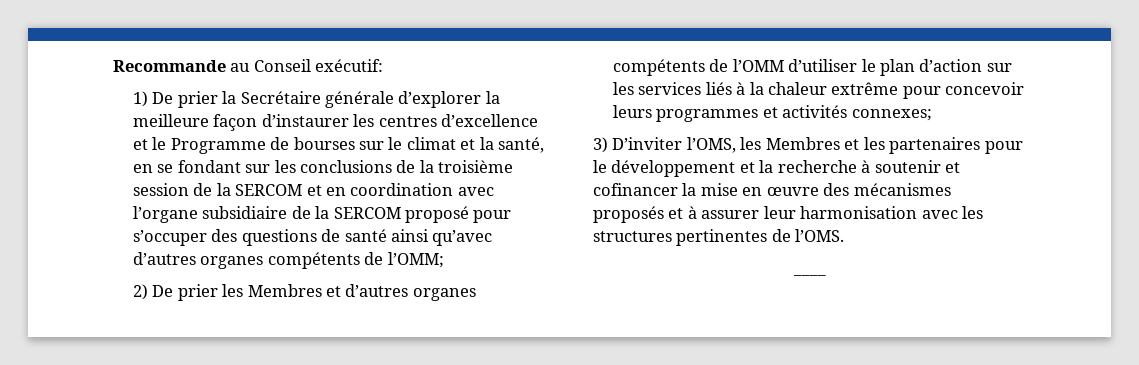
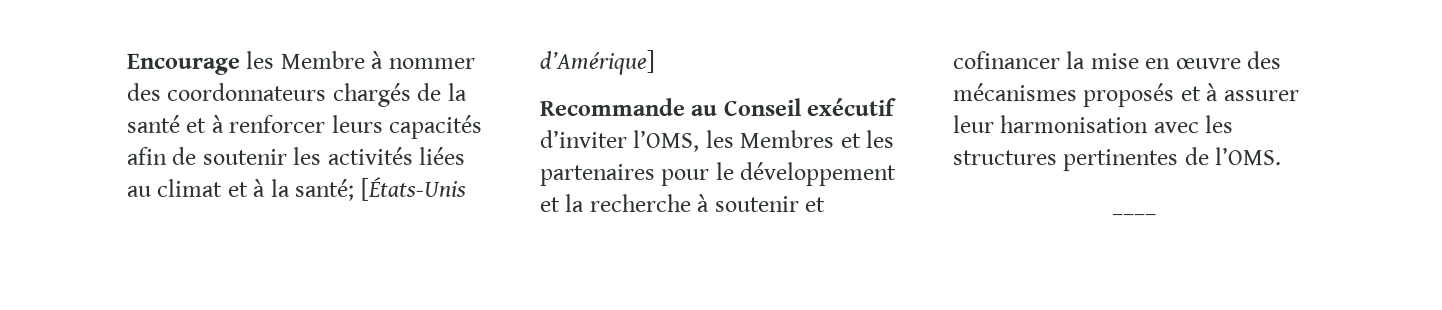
[113,59,384,72] [132,91,500,108] [132,114,539,131] [132,137,545,154] [132,160,514,173] [132,183,494,196] [132,206,512,223] [132,229,493,246] [132,252,444,269] [132,284,476,301] [612,59,1012,76] [612,82,1025,99] [612,105,932,122] [593,137,683,153] Recommande au Conseil exécutif: // 1) De prier la Secrétaire générale d’explorer la meilleure façon d’instaurer les centres d’excellence et le Programme de bourses sur le climat et la santé, en se fondant sur les conclusions de la troisième session de la SERCOM et en coordination avec l’organe subsidiaire de la SERCOM proposé pour s’occuper des questions de santé ainsi qu’avec d’autres organes compétents de l’OMM; // 2) De prier les Membres et d’autres organes compétents de l’OMM d’utiliser le plan d’action sur les services liés à la chaleur extrême pour concevoir leurs programmes et activités connexes; // 3) D’inviter -> [127,50,476,75] [127,82,468,107] [127,114,484,139] [126,146,467,165] [126,176,466,201] [540,49,656,75] [540,97,898,117] [540,129,628,148] Encourage les Membre à nommer des coordonnateurs chargés de la santé et à renforcer leurs capacités afin de soutenir les activités liées au climat et à la santé; [États-Unis d’Amérique] // Recommande au Conseil exécutif d’inviter

